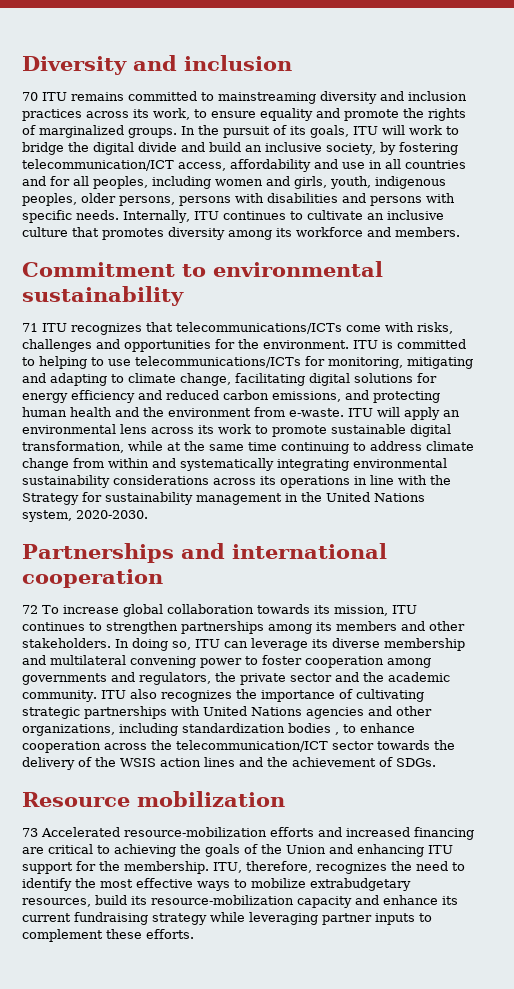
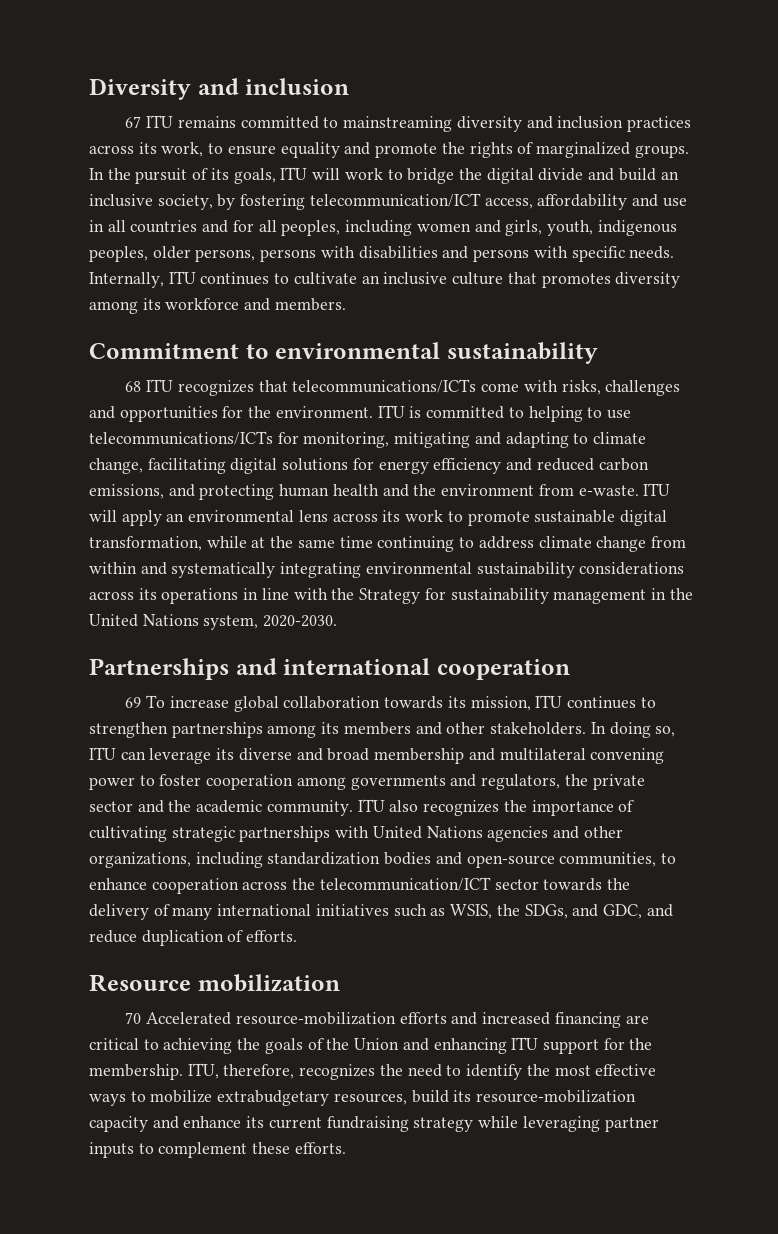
[22,92,38,101] 70 -> [125,116,142,128] 67
[22,323,38,332] 71 -> [125,381,142,392] 68
[22,605,38,614] 72 -> [125,697,142,708] 69
(380, 643) none -> [296,748,370,761] and broad
[335,732,339,735] , -> [435,852,657,868] and open-source communities,
[95,757,436,767] the WSIS action lines and the achievement of SDGs. -> [172,904,673,920] [89,930,298,946] many international initiatives such as WSIS, the SDGs, and GDC, and reduce duplication of efforts.
[22,828,38,837] 73 -> [125,1012,142,1024] 70

